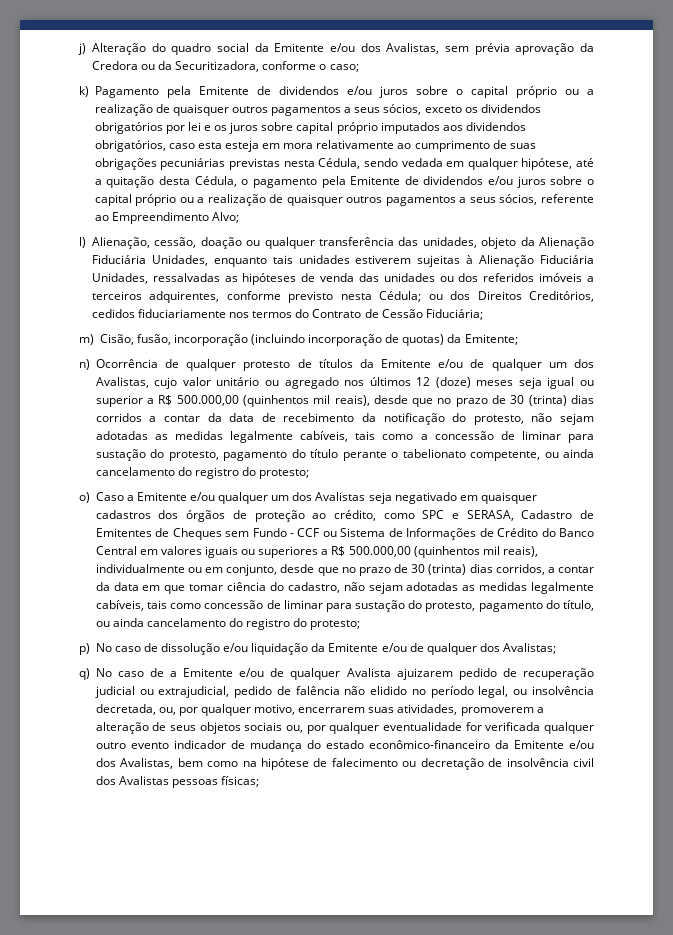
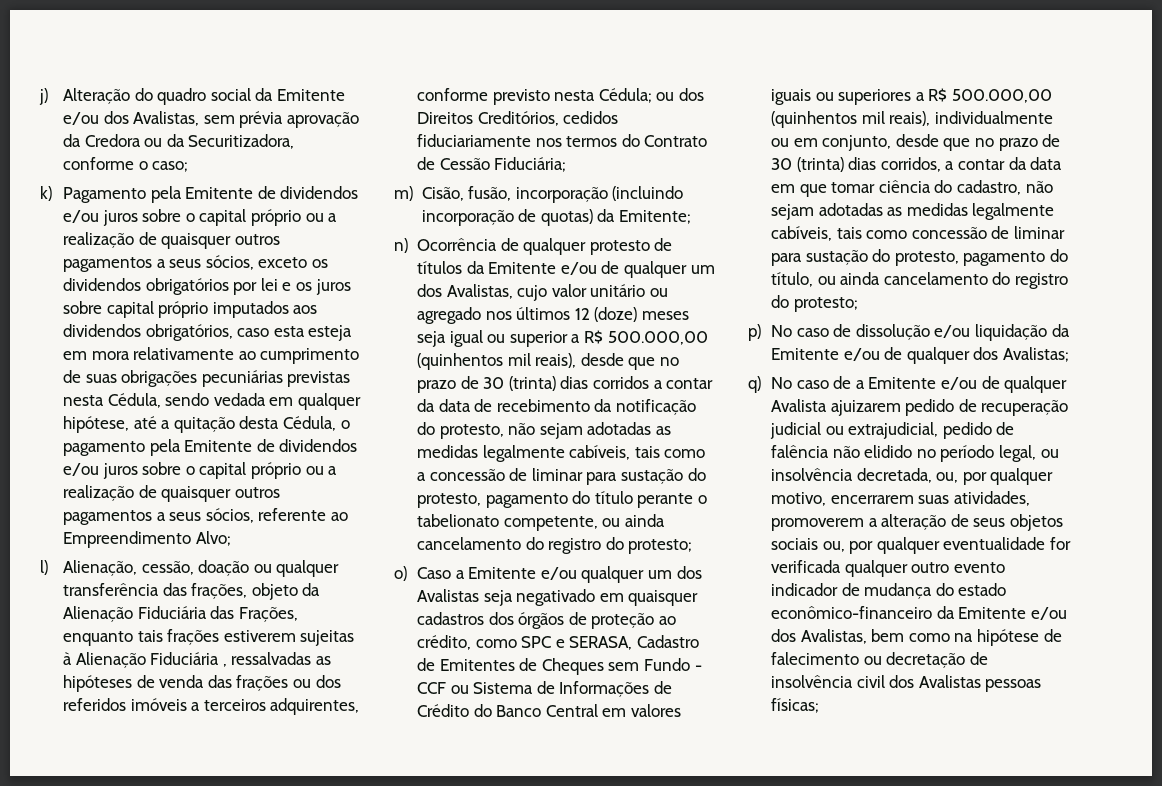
[422,237,477,248] unidades, -> [191,583,248,599] frações,
[151,255,208,266] Unidades, -> [210,606,298,622] das Frações,
[298,255,350,264] unidades -> [167,629,220,645] frações
[91,273,148,284] Unidades, -> [222,664,227,667] ,
[383,273,435,282] unidades -> [236,675,289,691] frações

